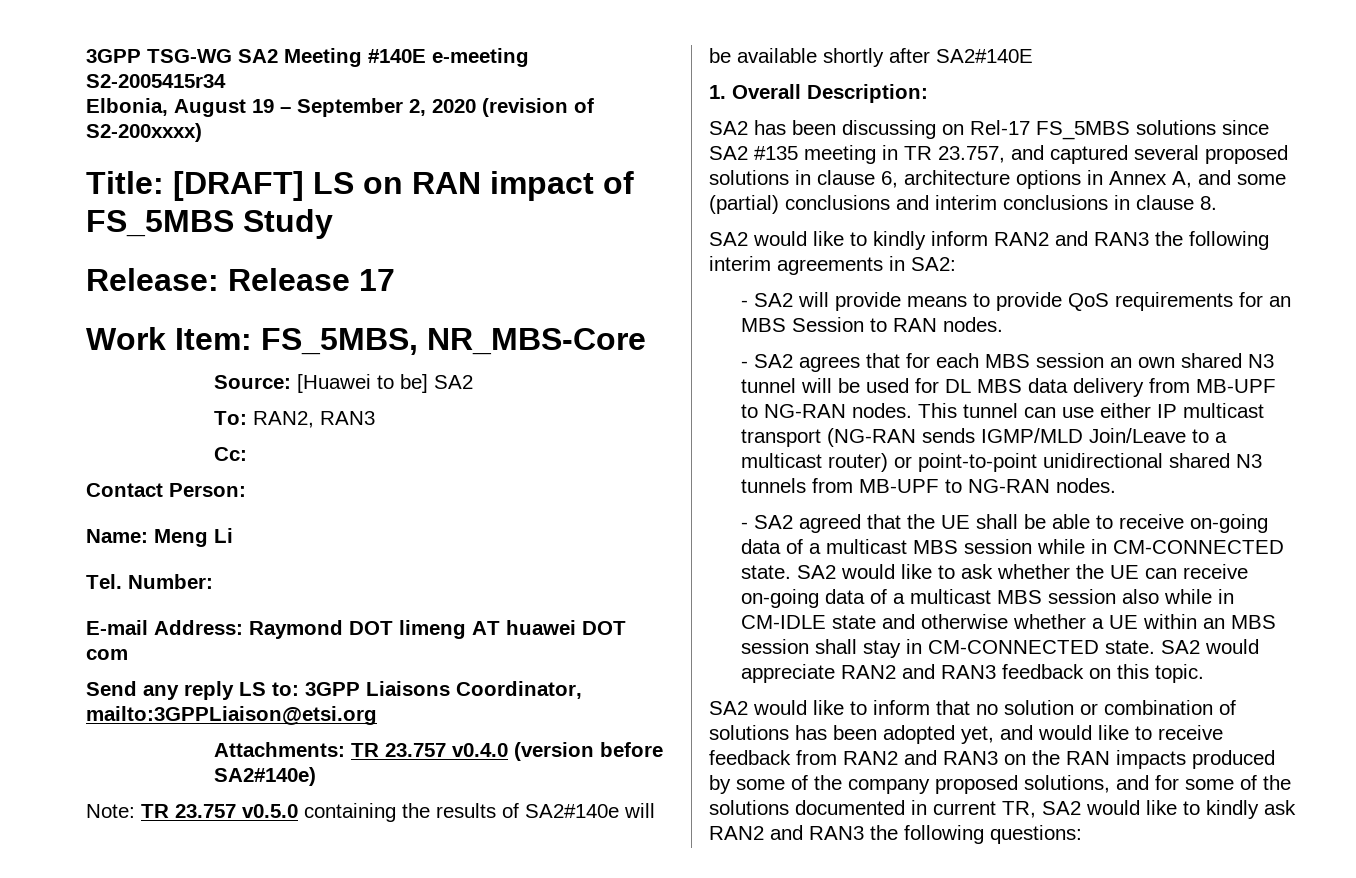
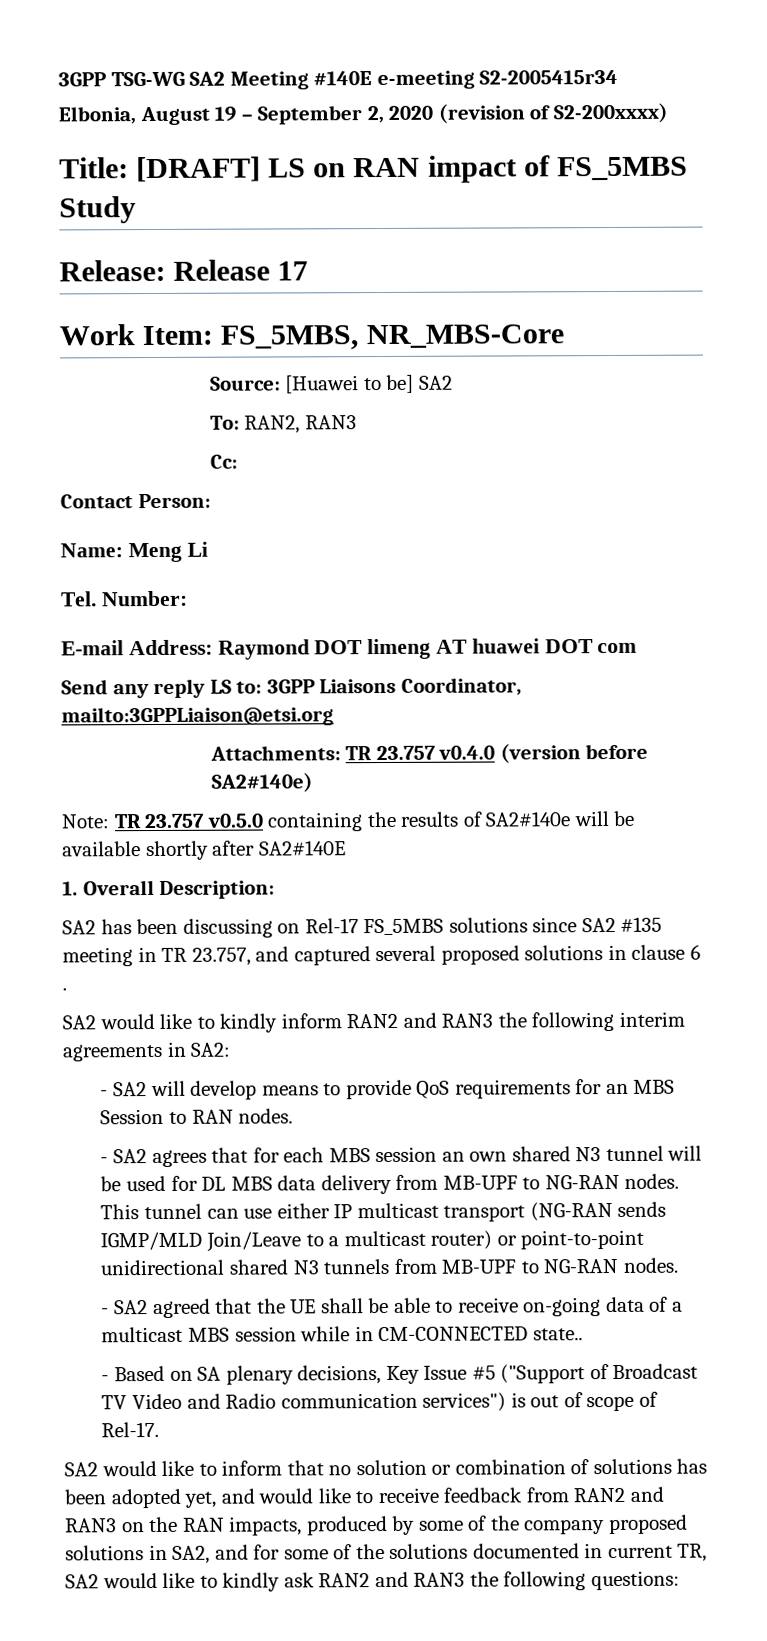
[881,170,1286,189] [709,195,1217,214] 6, architecture options in Annex A, and some (partial) conclusions and interim conclusions in clause 8. -> [689,944,701,960] [62,987,67,991] 6 .
[834,292,901,311] provide -> [190,1080,258,1100] develop
[740,564,1248,579] [740,589,1234,608] [740,614,1276,629] [740,639,1259,658] [740,664,1204,683] state. SA2 would like to ask whether the UE can receive on-going data of a multicast MBS session also while in CM-IDLE state and otherwise whether a UE within an MBS session shall stay in CM-CONNECTED state. SA2 would appreciate RAN2 and RAN3 feedback on this topic. -> [532,1328,583,1341] [101,1363,699,1385] [101,1391,658,1412] [101,1421,160,1438] state.. // - Based on SA plenary decisions, Key Issue #5 ("Support of Broadcast TV Video and Radio communication services") is out of scope of Rel-17.
[1116,750,1186,769] impacts -> [229,1516,303,1536] impacts,
[1024,775,1110,793] solutions, -> [65,1544,211,1564] solutions in SA2,

